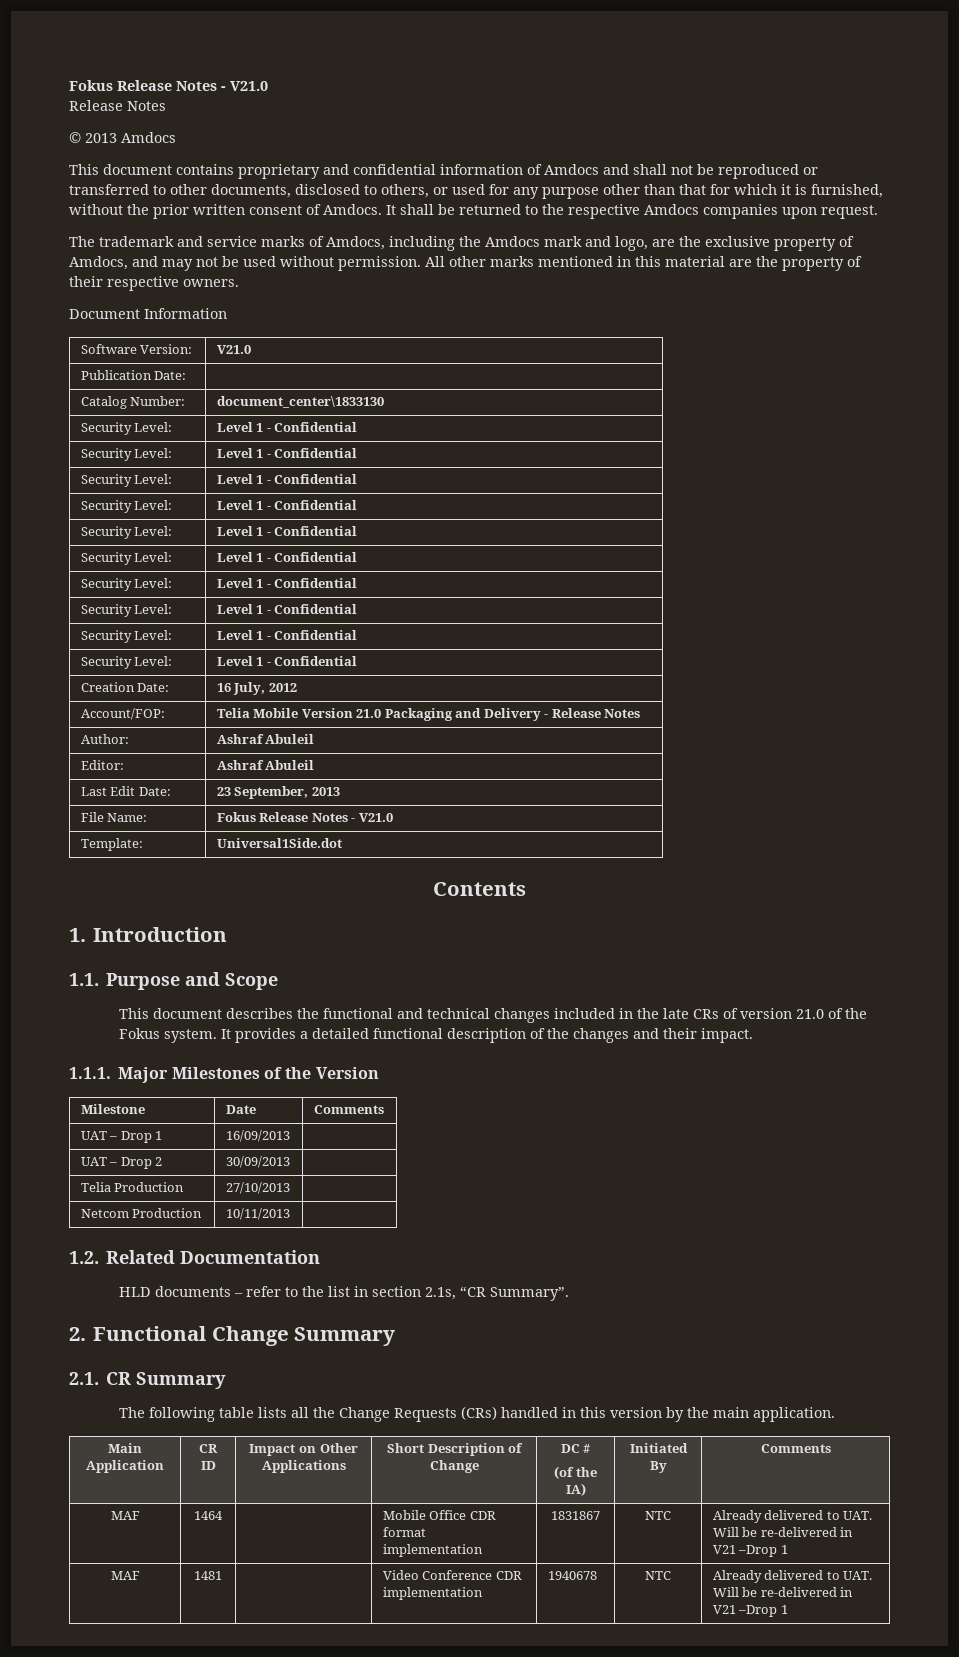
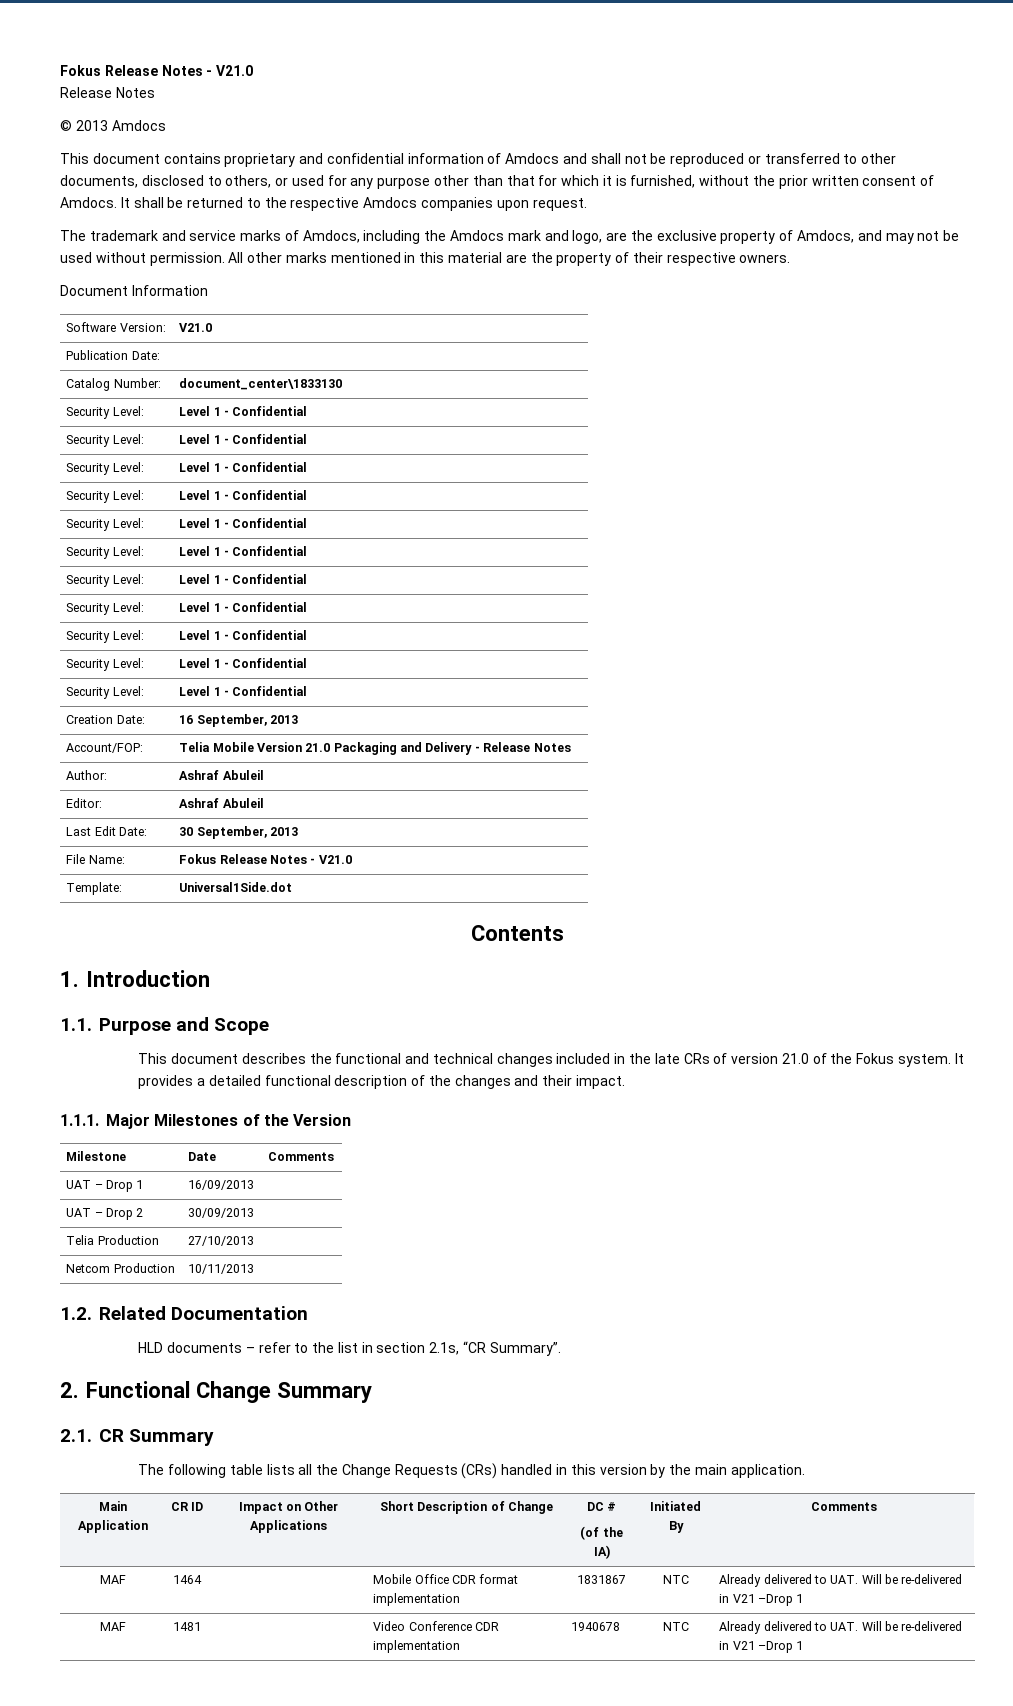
(358, 661) none -> [66,686,144,699] [179,686,308,696] // Security Level: | Level 1 - Confidential
[233,682,297,695] July, 2012 -> [196,714,298,727] September, 2013
[216,787,231,796] 23 -> [179,827,194,836] 30

